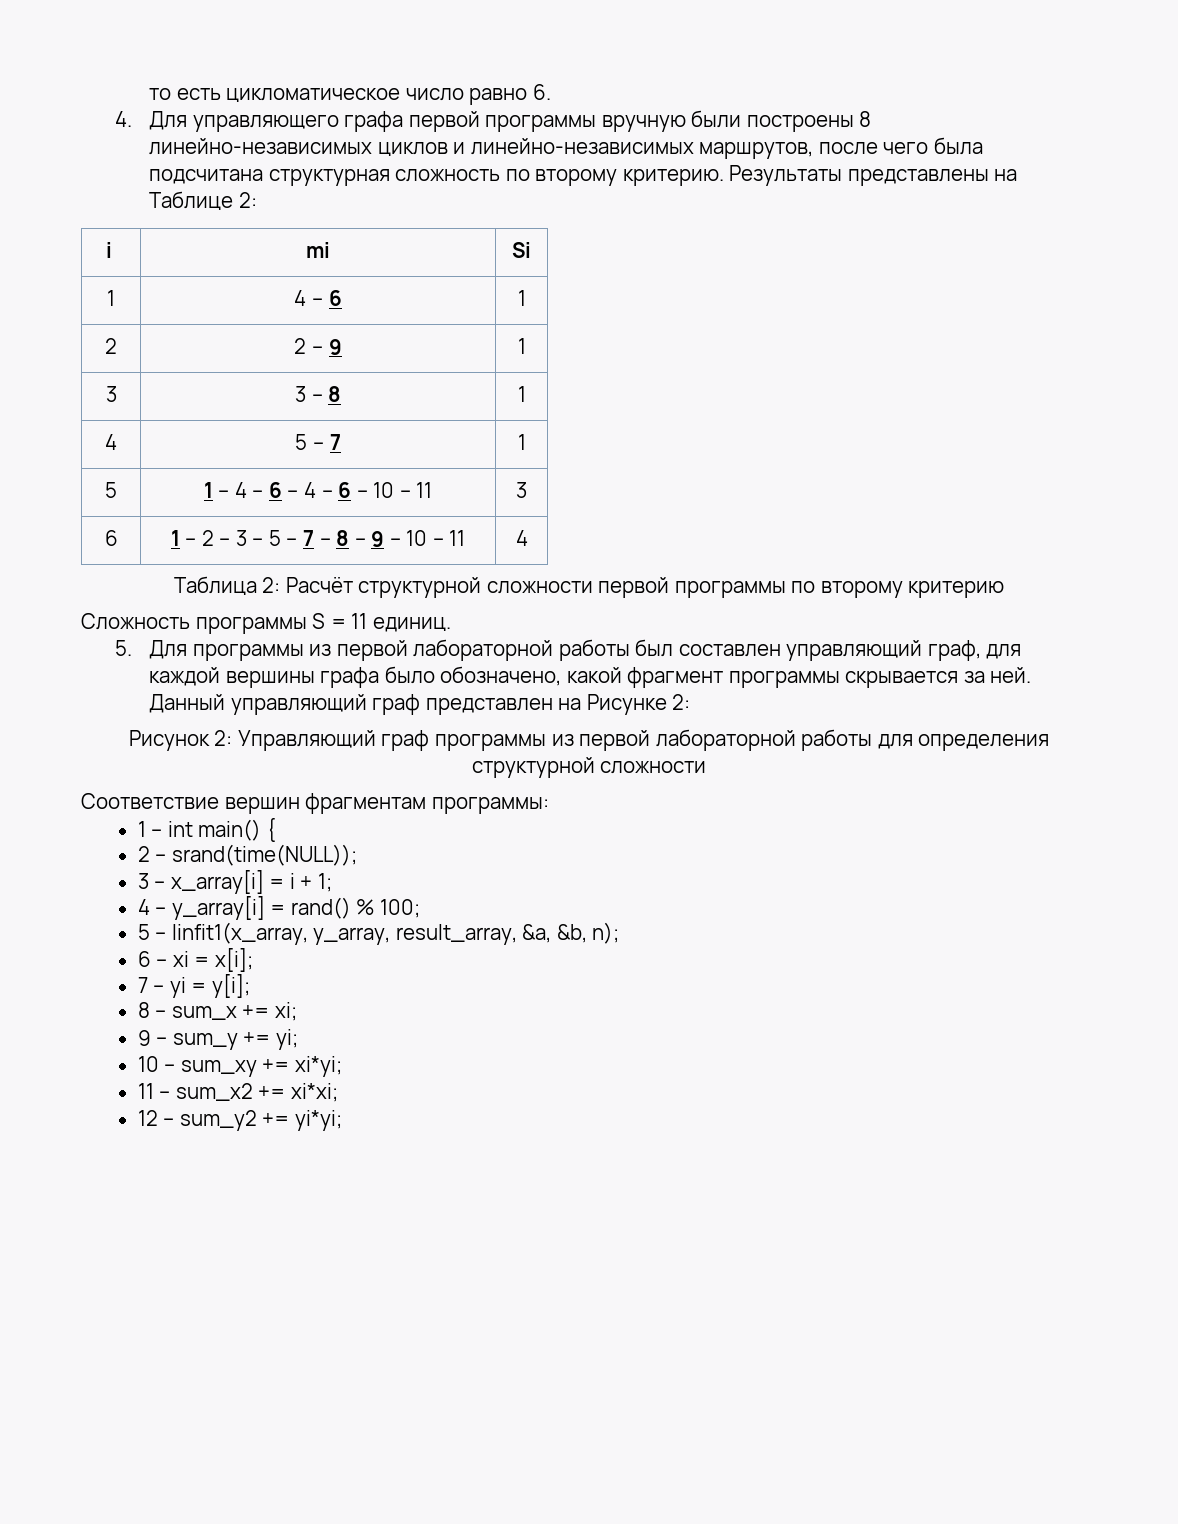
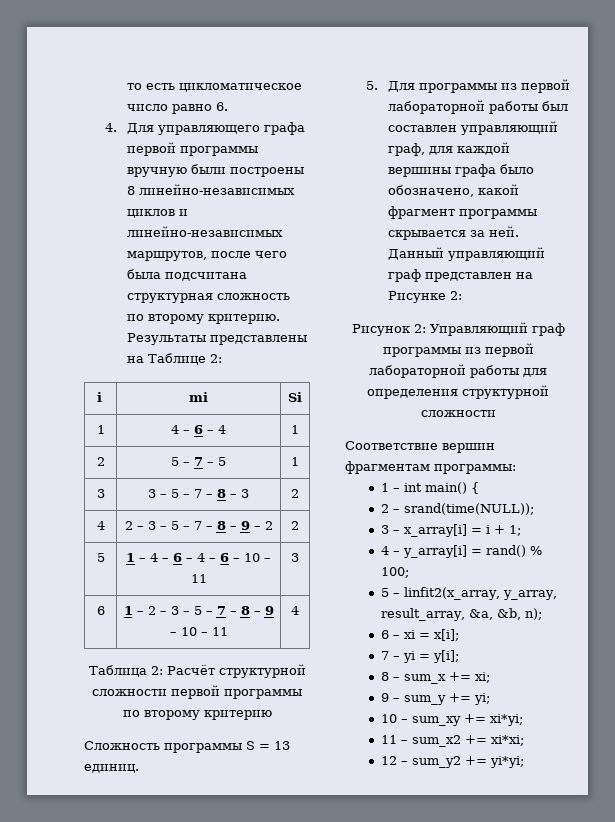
(342, 298) none -> [207,425,226,434] – 4
[294,338,342,355] 2 – 9 -> [171,457,226,466] 5 – 7 – 5
[328,386,342,402] [517,386,526,402] [105,434,117,450] [295,434,341,450] [517,434,526,450] 8 | 1 // 4 | 5 – 7 | 1 -> [171,489,249,498] [291,489,299,498] [96,521,105,530] [124,521,273,530] [291,521,299,530] 5 – 7 – 8 – 3 | 2 // 4 | 2 – 3 – 5 – 7 – 8 – 9 – 2 | 2
[351,613,368,629] 11 -> [274,741,290,750] 13
[171,922,308,945] linfit1(x_array, -> [403,587,500,600] linfit2(x_array,

